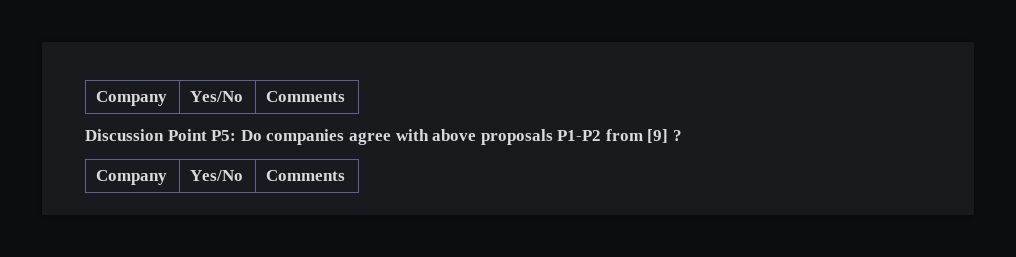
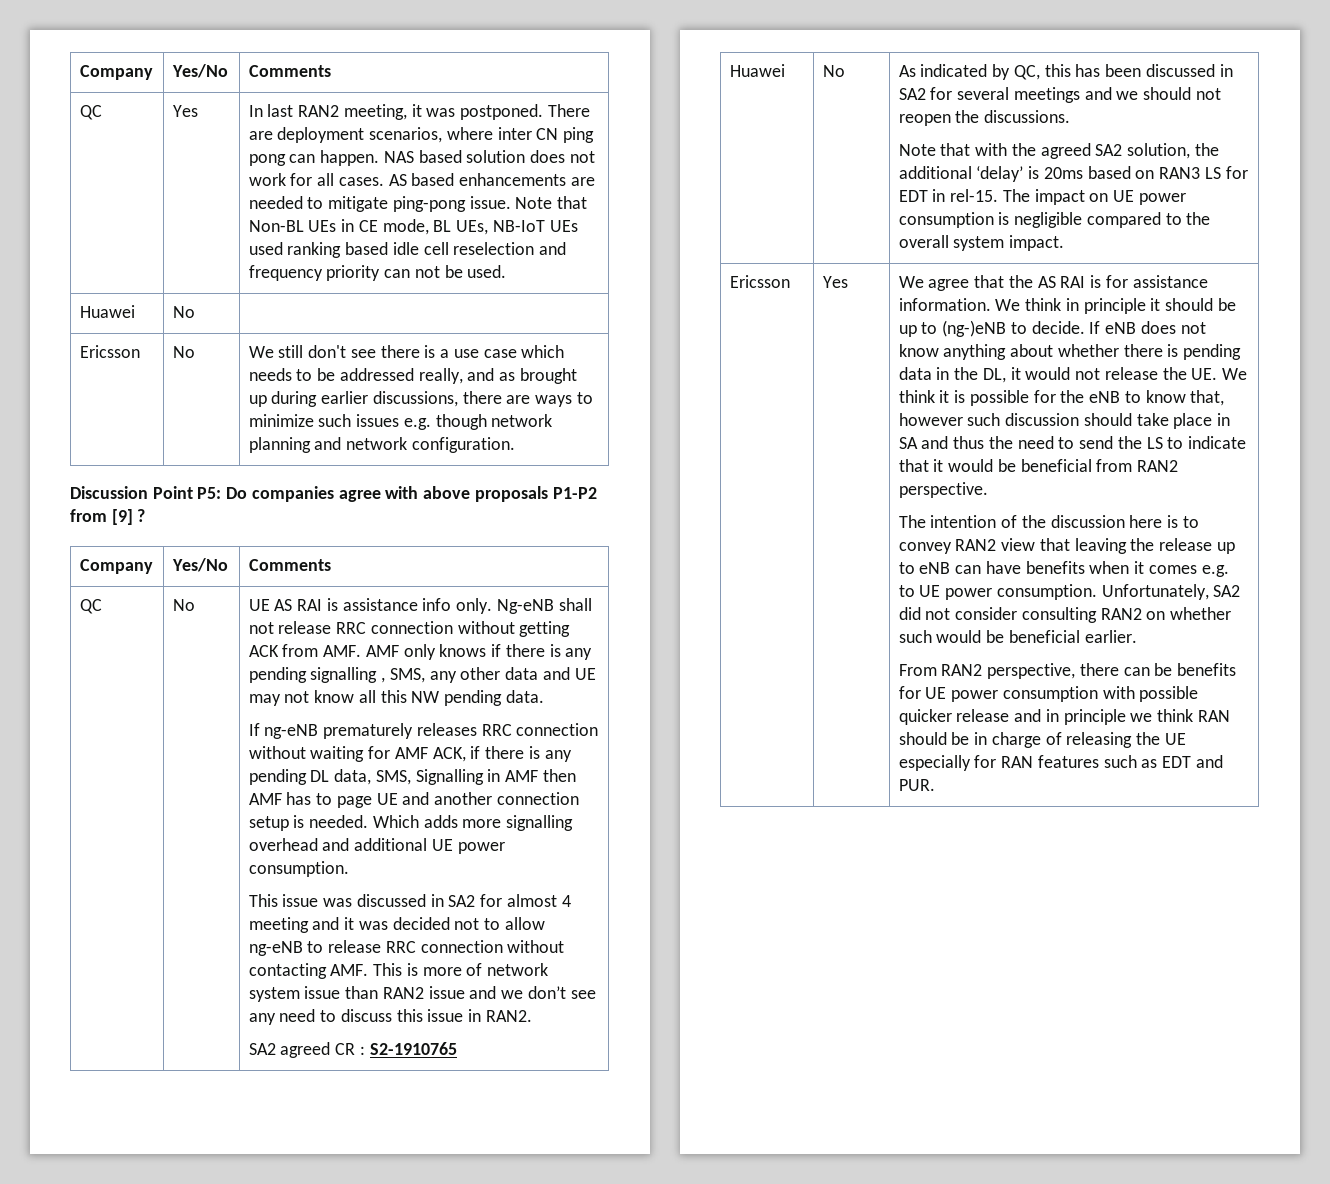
[96,91,168,106] [190,91,244,102] [266,91,346,102] Company | Yes/No | Comments -> [79,65,153,80] [171,64,228,78] [248,65,331,77] [79,105,102,120] [172,105,198,117] [248,104,590,120] [248,127,595,143] [248,150,595,166] [248,173,595,186] [248,196,588,212] [248,219,578,235] [248,242,567,258] [248,265,507,281] [79,305,135,318] [172,306,195,318] [79,345,140,358] [172,346,195,358] [248,345,565,358] [248,368,577,384] [248,391,593,407] [248,414,553,430] [248,437,515,453] Company | Yes/No | Comments // QC | Yes | In last RAN2 meeting, it was postponed. There are deployment scenarios, where inter CN ping pong can happen. NAS based solution does not work for all cases. AS based enhancements are needed to mitigate ping-pong issue. Note that Non-BL UEs in CE mode, BL UEs, NB-IoT UEs used ranking based idle cell reselection and frequency priority can not be used. // Huawei | No | // Ericsson | No | We still don't see there is a use case which needs to be addressed really, and as brought up during earlier discussions, there are ways to minimize such issues e.g. though network planning and network configuration.
(346, 175) none -> [79,599,102,614] [172,599,195,611] [248,598,592,614] [248,621,571,637] [248,644,593,660] [248,667,596,683] [248,690,544,706] [248,723,599,739] [248,746,572,762] [248,769,576,785] [248,792,579,808] [248,815,574,831] [248,838,505,854] [248,861,349,877] [248,894,571,907] [248,917,545,933] [248,940,565,956] [248,963,549,979] [248,986,596,1002] [248,1009,532,1025] [248,1042,457,1058] [729,64,785,77] [822,65,845,77] [898,64,1233,80] [898,87,1221,103] [898,110,1071,126] [898,143,1219,159] [898,166,1248,182] [898,189,1186,205] [898,212,1211,228] [898,235,1065,251] [729,275,790,288] [822,276,848,288] [898,275,1208,291] [898,298,1236,314] [898,320,1206,337] [898,344,1242,360] [898,367,1248,383] [898,390,1225,406] [898,413,1231,429] [898,436,1247,449] [898,459,1179,472] [898,482,988,498] [898,515,1199,528] [898,538,1235,554] [898,561,1229,577] [898,584,1241,600] [898,607,1232,623] [898,630,1137,643] [898,663,1237,679] [898,686,1199,702] [898,709,1230,725] [898,732,1186,748] [898,755,1223,771] [898,779,935,791] // QC | No | UE AS RAI is assistance info only. Ng-eNB shall not release RRC connection without getting ACK from AMF. AMF only knows if there is any pending signalling , SMS, any other data and UE may not know all this NW pending data. // If ng-eNB prematurely releases RRC connection without waiting for AMF ACK, if there is any pending DL data, SMS, Signalling in AMF then AMF has to page UE and another connection setup is needed. Which adds more signalling overhead and additional UE power consumption. // This issue was discussed in SA2 for almost 4 meeting and it was decided not to allow ng-eNB to release RRC connection without contacting AMF. This is more of network system issue than RAN2 issue and we don’t see any need to discuss this issue in RAN2. // SA2 agreed CR : S2-1910765 // Huawei | No | As indicated by QC, this has been discussed in SA2 for several meetings and we should not reopen the discussions. // Note that with the agreed SA2 solution, the additional ‘delay’ is 20ms based on RAN3 LS for EDT in rel-15. The impact on UE power consumption is negligible compared to the overall system impact. // Ericsson | Yes | We agree that the AS RAI is for assistance information. We think in principle it should be up to (ng-)eNB to decide. If eNB does not know anything about whether there is pending data in the DL, it would not release the UE. We think it is possible for the eNB to know that, however such discussion should take place in SA and thus the need to send the LS to indicate that it would be beneficial from RAN2 perspective. // The intention of the discussion here is to convey RAN2 view that leaving the release up to eNB can have benefits when it comes e.g. to UE power consumption. Unfortunately, SA2 did not consider consulting RAN2 on whether such would be beneficial earlier. // From RAN2 perspective, there can be benefits for UE power consumption with possible quicker release and in principle we think RAN should be in charge of releasing the UE especially for RAN features such as EDT and PUR.

